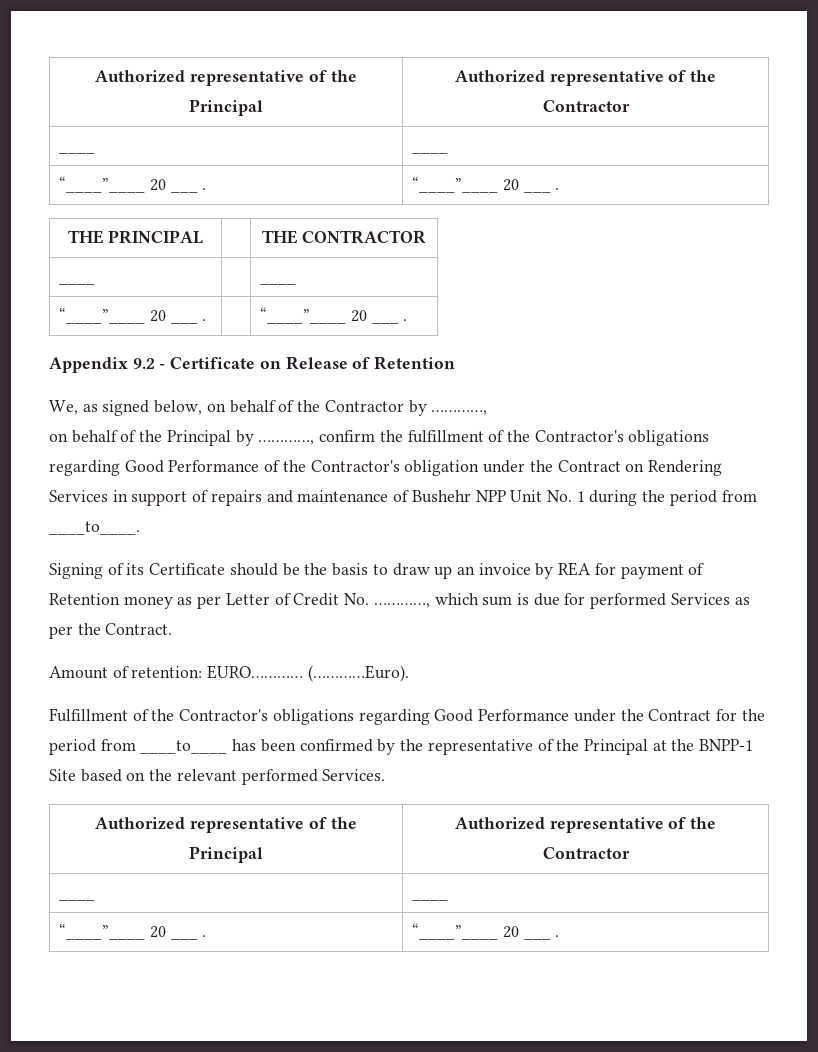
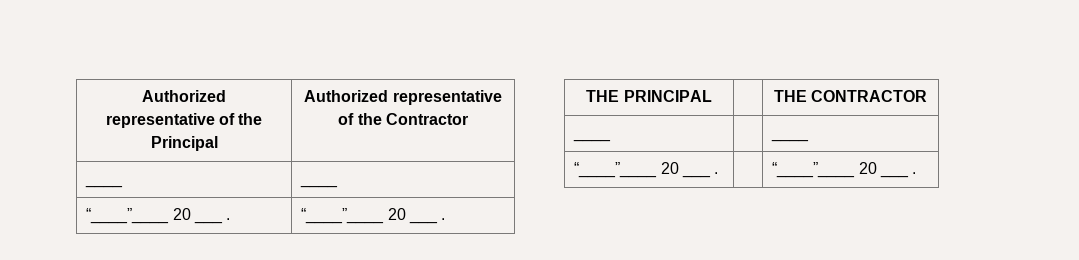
[49,356,456,373] [49,400,488,416] [49,430,710,446] [49,460,722,476] [49,490,757,506] [49,521,140,535] [49,562,705,579] [49,593,750,609] [49,623,173,639] [49,665,409,682] [49,708,765,725] [49,739,754,755] [49,769,386,785] [95,817,357,833] [189,846,263,863] [454,817,717,833] [542,847,630,859] [59,898,96,901] [412,898,449,901] [59,923,198,940] [202,935,207,937] [412,923,551,940] [555,935,560,937] // Appendix 9.2 - Certificate on Release of Retention // We, as signed below, on behalf of the Contractor by …………, // on behalf of the Principal by …………, confirm the fulfillment of the Contractor's obligations regarding Good Performance of the Contractor's obligation under the Contract on Rendering Services in support of repairs and maintenance of Bushehr NPP Unit No. 1 during the period from ____to____. // Signing of its Certificate should be the basis to draw up an invoice by REA for payment of Retention money as per Letter of Credit No. …………, which sum is due for performed Services as per the Contract. // Amount of retention: EURO………… (…………Euro). // Fulfillment of the Contractor's obligations regarding Good Performance under the Contract for the period from ____to____ has been confirmed by the representative of the Principal at the BNPP-1 Site based on the relevant performed Services. // Authorized representative of the Principal | Authorized representative of the Contractor // ____ | ____ // “____”____ 20 ___ . | “____”____ 20 ___ . -> (917, 173) none

